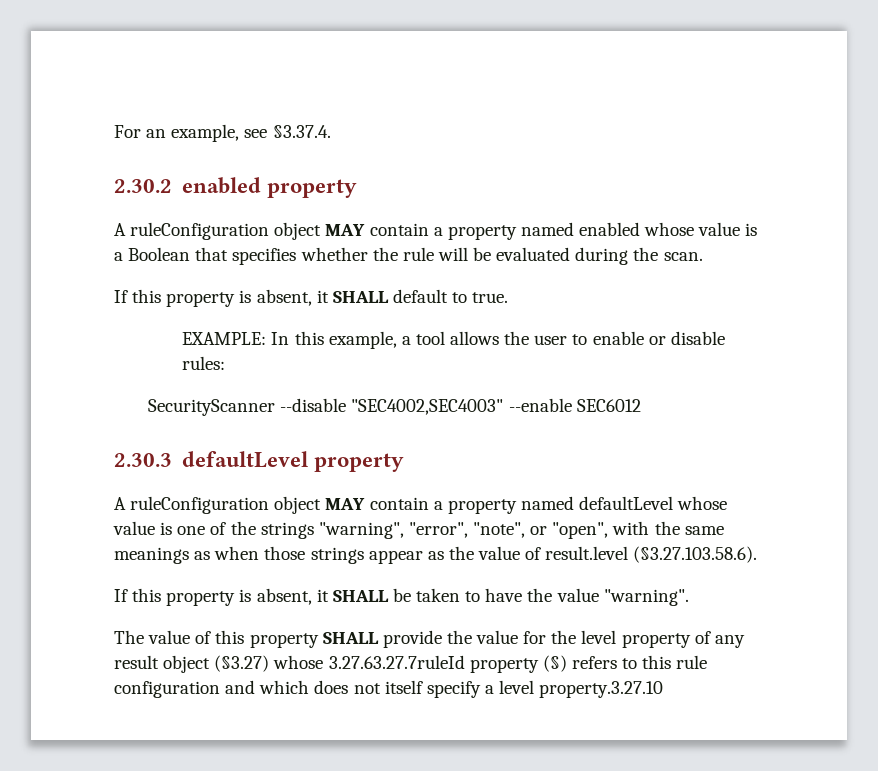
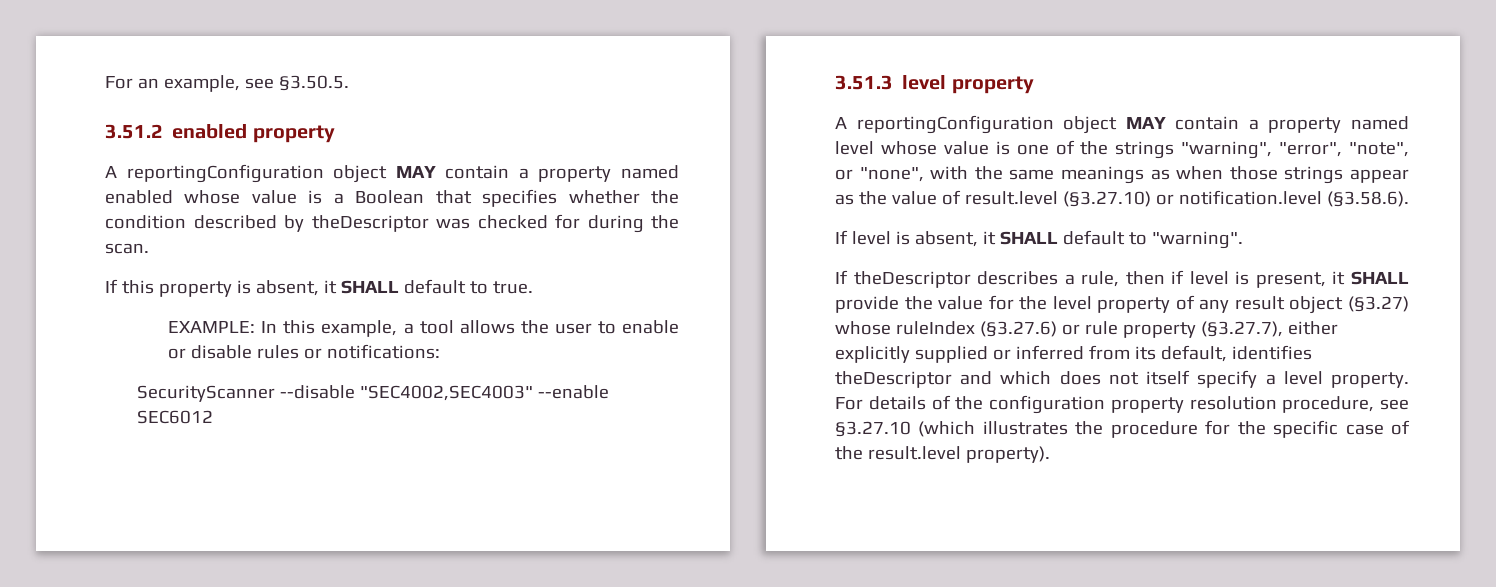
[272,125,331,138] [114,179,172,193] §3.37.4. // 2.30.2 -> [278,75,349,91] [105,124,163,139] §3.50.5. // 3.51.2
[130,222,270,240] ruleConfiguration -> [126,164,324,183] reportingConfiguration
[402,247,571,261] rule will be evaluated -> [105,214,580,232] condition described by theDescriptor was checked for
[182,356,226,370] rules: -> [257,344,441,359] rules or notifications:
[114,451,404,472] [114,496,674,514] 2.30.3 defaultLevel property // A ruleConfiguration object MAY contain a property named defaultLevel -> [835,75,1034,94] [835,115,1409,134] [835,141,874,155] 3.51.3 level property // A reportingConfiguration object MAY contain a property named level
[552,522,609,539] "open", -> [859,167,924,182] "none",
[633,546,758,563] [114,588,689,606] [114,630,319,648] (§3.27.103.58.6). // If this property is absent, it SHALL be taken to have the value "warning". // The value of this property -> [1062,190,1409,207] [835,230,1243,249] [835,270,1346,288] (§3.27.10) or notification.level (§3.58.6). // If level is absent, it SHALL default to "warning". // If theDescriptor describes a rule, then if level is present, it
[328,655,708,673] [114,681,220,698] 3.27.63.27.7ruleId property (§) refers to this rule configuration -> [895,321,1338,338] [835,345,1312,363] [835,371,952,388] ruleIndex (§3.27.6) or rule property (§3.27.7), either explicitly supplied or inferred from its default, identifies theDescriptor
[539,681,664,698] property.3.27.10 -> [1331,372,1409,388] [835,395,1409,414] [835,420,1410,438] [835,446,1050,463] property. For details of the configuration property resolution procedure, see §3.27.10 (which illustrates the procedure for the specific case of the result.level property).

